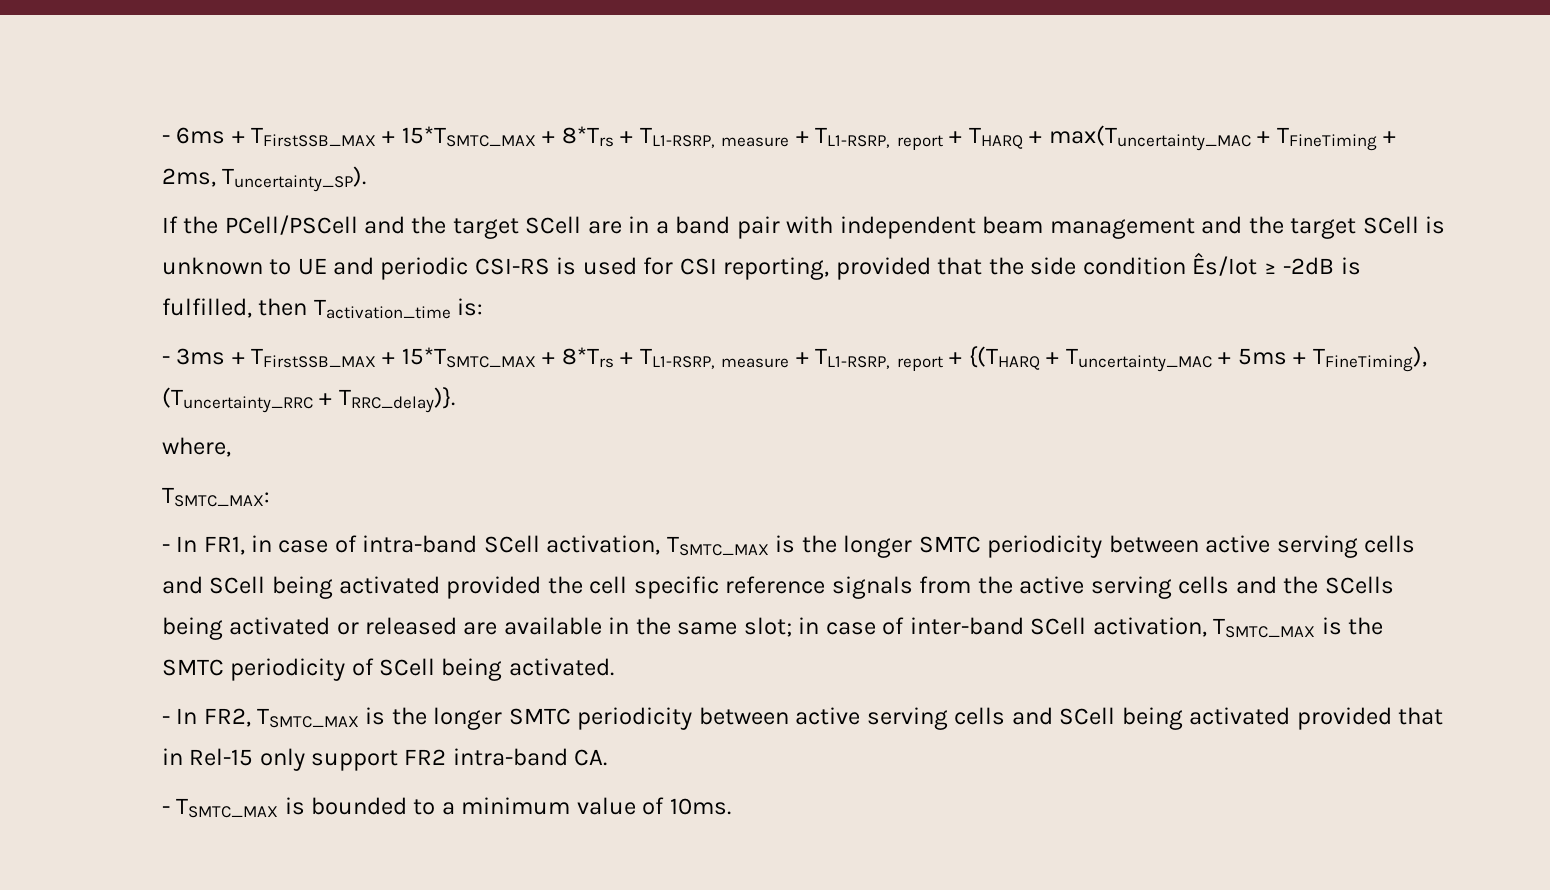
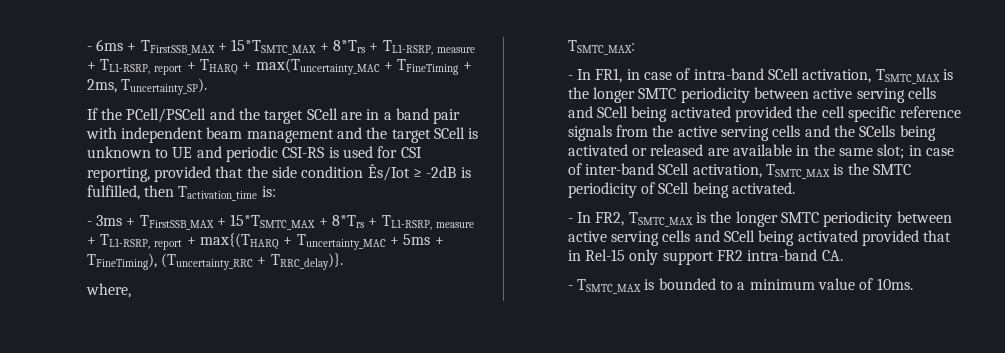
[968,346,1040,370] {(THARQ -> [199,233,279,250] max{(THARQ

